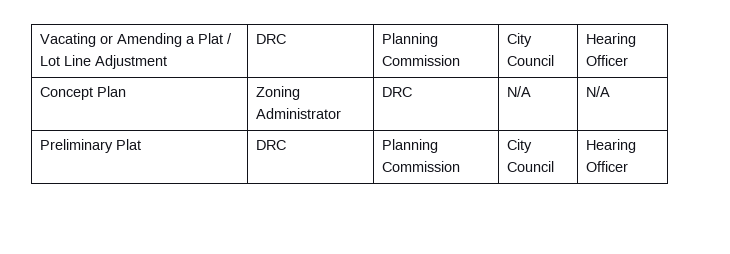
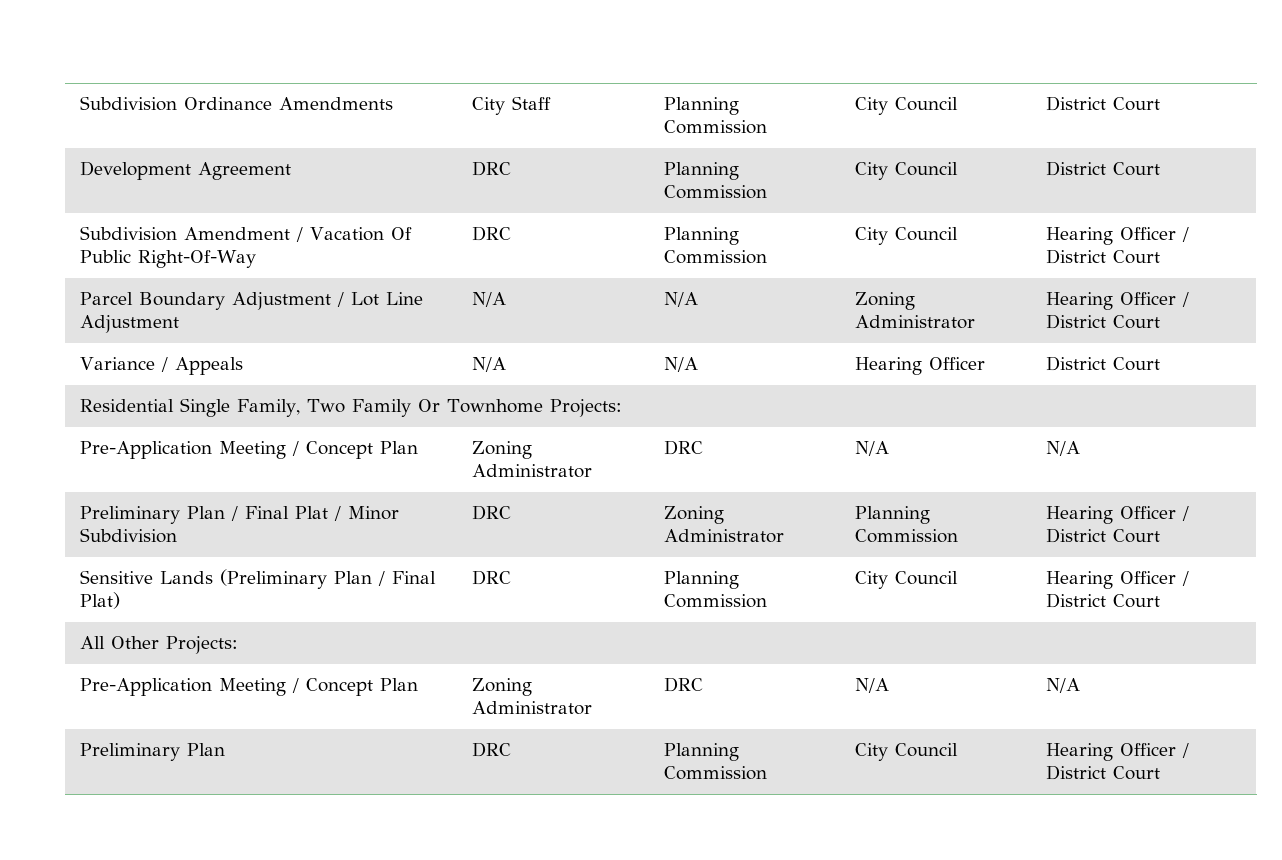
[39,33,232,47] [39,55,167,69] [255,34,286,44] [381,33,438,47] [381,55,460,66] [506,33,532,47] [506,55,554,66] [585,33,636,47] [585,55,628,66] [39,86,126,100] [255,86,300,100] [255,108,341,119] [381,87,412,97] [506,86,531,97] [585,86,610,97] [39,139,141,153] [255,140,286,150] [381,139,438,153] [381,161,460,172] [506,139,532,153] [506,161,554,172] [585,139,636,153] [585,161,628,172] Vacating or Amending a Plat / Lot Line Adjustment | DRC | Planning Commission | City Council | Hearing Officer // Concept Plan | Zoning Administrator | DRC | N/A | N/A // Preliminary Plat | DRC | Planning Commission | City Council | Hearing Officer -> [80,96,394,111] [472,96,552,115] [664,97,740,115] [664,120,768,134] [855,97,959,115] [1046,96,1161,111] [80,161,292,180] [472,161,512,176] [664,162,740,180] [664,185,768,199] [855,162,959,180] [1046,161,1161,176] [80,226,412,242] [80,250,257,268] [472,226,512,241] [664,227,740,245] [664,250,768,264] [855,227,959,245] [1046,227,1190,245] [1046,249,1161,264] [80,292,424,310] [80,315,180,333] [472,292,507,307] [664,292,699,307] [855,292,916,310] [855,315,976,329] [1046,292,1190,310] [1046,314,1161,329] [80,357,243,375] [472,357,507,372] [664,357,699,372] [855,357,986,375] [1046,356,1161,371] [80,398,622,417] [80,441,419,459] [472,441,533,459] [472,464,593,478] [664,440,704,455] [855,441,890,456] [1046,441,1081,456] [80,506,400,524] [80,528,178,543] [472,505,512,520] [664,506,725,524] [664,529,785,543] [855,506,931,524] [855,529,959,543] [1046,506,1190,524] [1046,528,1161,543] [80,569,437,589] [80,592,121,609] [472,570,512,585] [664,571,740,589] [664,594,768,608] [855,571,959,589] [1046,571,1190,589] [1046,593,1161,608] [80,636,239,654] [80,678,419,696] [472,678,533,696] [472,701,593,715] [664,677,704,692] [855,678,890,693] [1046,678,1081,693] [80,743,226,761] [472,742,512,757] [664,743,740,761] [664,766,768,780] [855,743,959,761] [1046,743,1190,761] [1046,765,1161,780] Subdivision Ordinance Amendments | City Staff | Planning Commission | City Council | District Court // Development Agreement | DRC | Planning Commission | City Council | District Court // Subdivision Amendment / Vacation Of Public Right-Of-Way | DRC | Planning Commission | City Council | Hearing Officer / District Court // Parcel Boundary Adjustment / Lot Line Adjustment | N/A | N/A | Zoning Administrator | Hearing Officer / District Court // Variance / Appeals | N/A | N/A | Hearing Officer | District Court // Residential Single Family, Two Family Or Townhome Projects: // Pre-Application Meeting / Concept Plan | Zoning Administrator | DRC | N/A | N/A // Preliminary Plan / Final Plat / Minor Subdivision | DRC | Zoning Administrator | Planning Commission | Hearing Officer / District Court // Sensitive Lands (Preliminary Plan / Final Plat) | DRC | Planning Commission | City Council | Hearing Officer / District Court // All Other Projects: // Pre-Application Meeting / Concept Plan | Zoning Administrator | DRC | N/A | N/A // Preliminary Plan | DRC | Planning Commission | City Council | Hearing Officer / District Court

